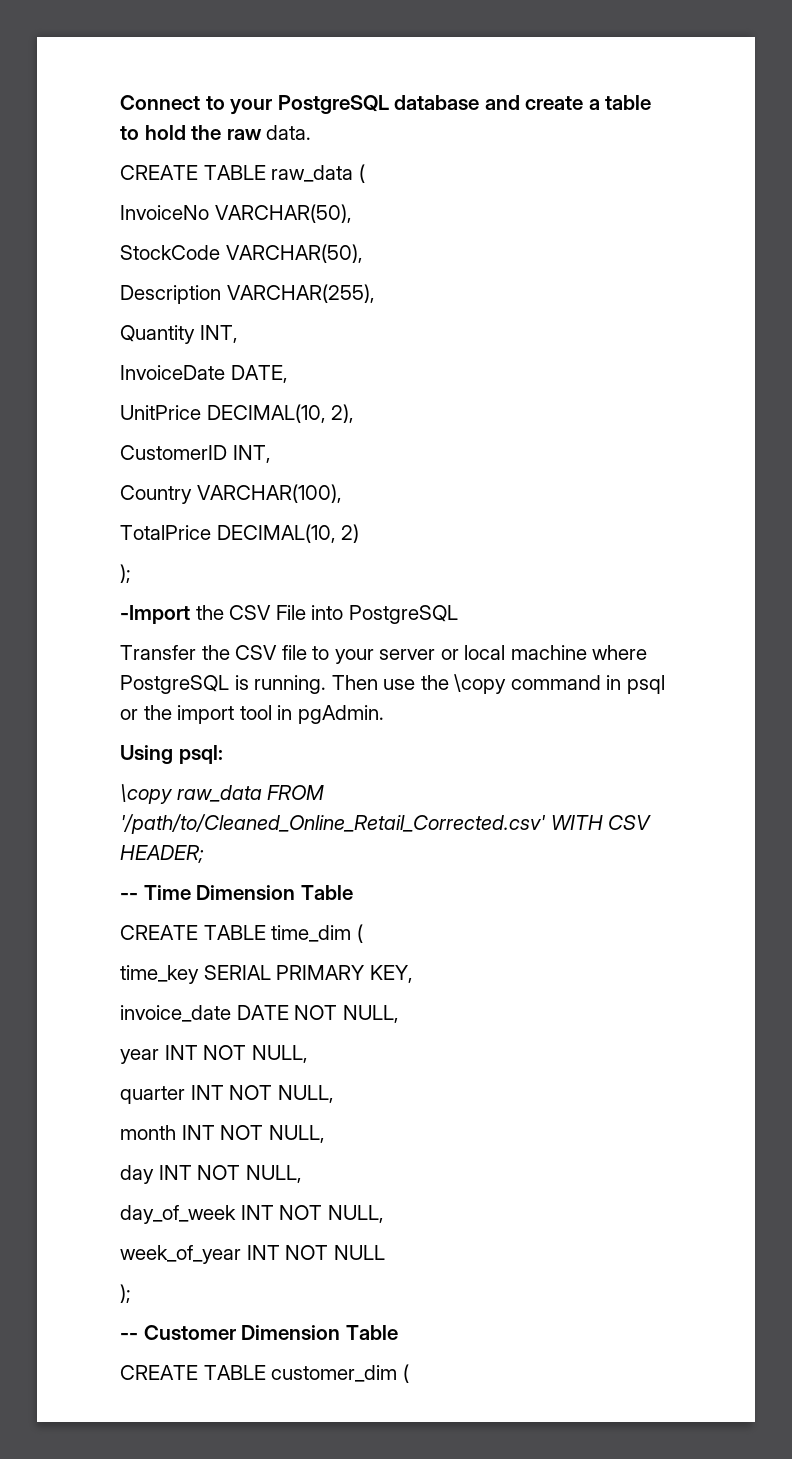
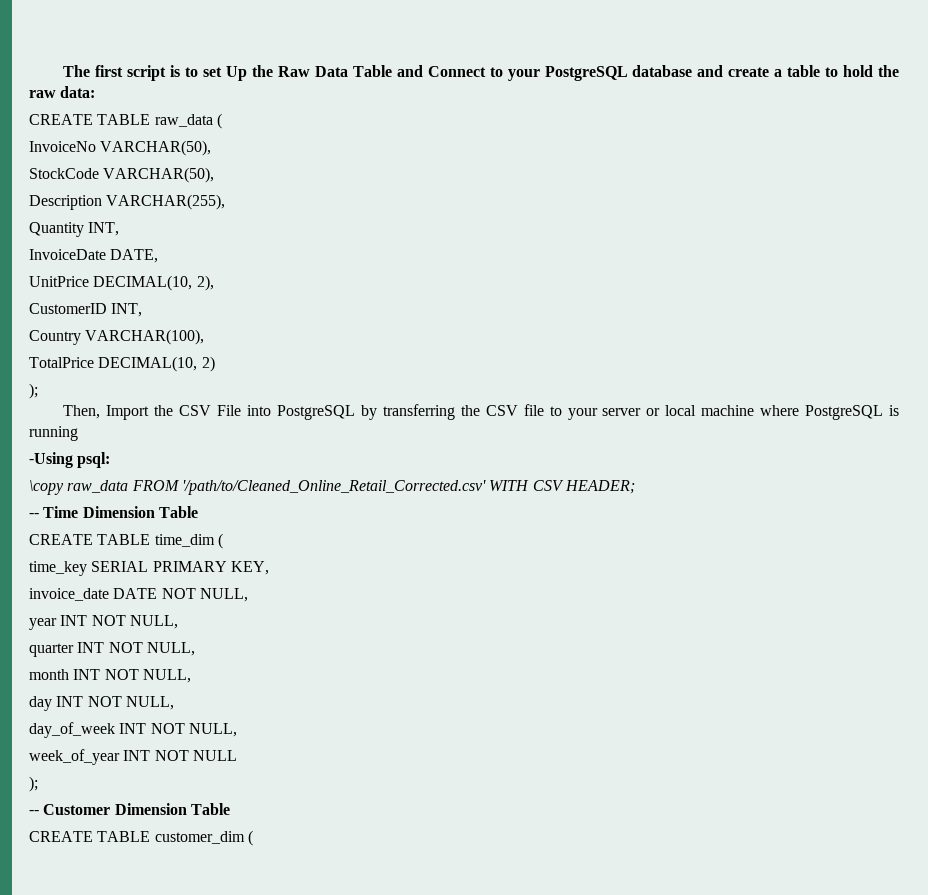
(120, 102) none -> [63,65,423,81] The first script is to set Up the Raw Data Table and
[266,125,312,140] data. -> [60,86,96,98] data:
[120,605,190,624] -Import -> [63,405,150,420] Then, Import
[120,645,196,660] // Transfer -> [360,404,455,420] by transferring
[254,674,665,694] [120,705,384,724] [120,745,173,764] running. Then use the \copy command in psql or the import tool in pgAdmin. // Using -> [29,426,78,441] [29,452,73,468] running // -Using

